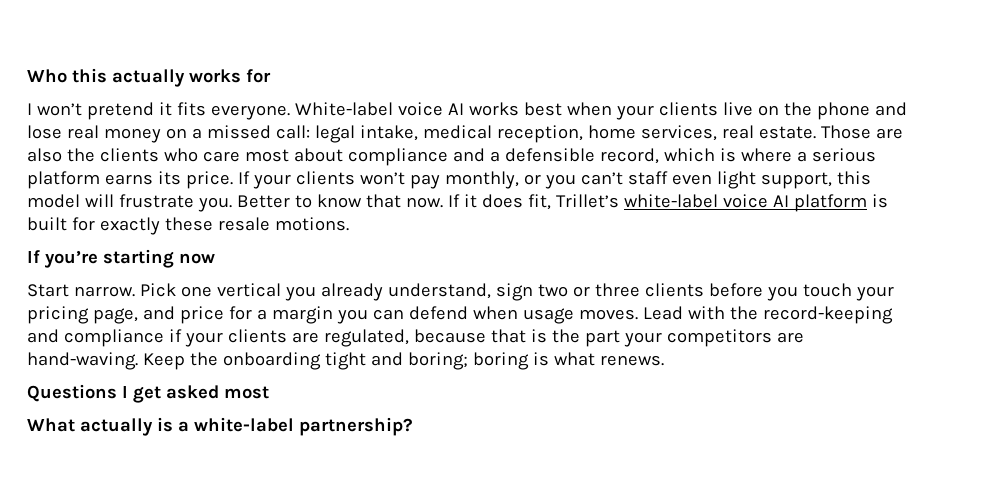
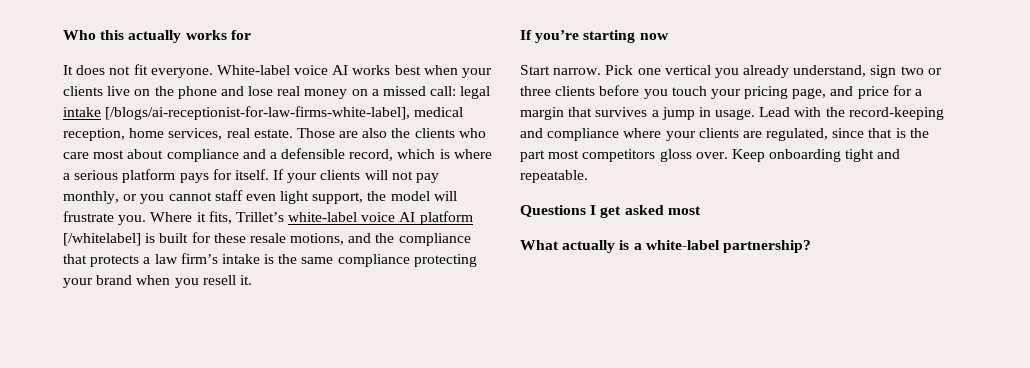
[27,102,206,120] I won’t pretend it fits -> [63,64,148,75] It does not fit
[359,125,418,141] intake, -> [63,106,411,120] intake [/blogs/ai-receptionist-for-law-firms-white-label],
[104,171,233,189] earns its price. -> [179,169,269,183] pays for itself.
[359,172,405,185] won’t -> [364,170,413,180] will not
[580,172,623,185] can’t -> [168,192,212,201] cannot
[836,171,871,185] this -> [367,191,387,201] the
[236,194,551,210] Better to know that now. If it does fit, -> [150,211,232,224] Where it fits,
(867, 203) none -> [63,233,141,246] [/whitelabel]
[99,217,160,235] exactly -> (211, 237) none
[274,217,349,231] motions. -> [290,233,471,246] [63,253,477,267] [63,275,252,288] motions, and the compliance that protects a law firm’s intake is the same compliance protecting your brand when you resell it.
[336,306,638,324] you can defend when usage moves. -> [568,107,756,120] that survives a jump in usage.
[168,329,182,342] if -> [623,128,662,138] where
[413,329,486,343] because -> [832,128,865,138] since
[623,329,804,347] [27,352,664,370] your competitors are hand-waving. Keep the onboarding tight and boring; boring is what renews. -> [548,149,901,162] [520,170,588,183] most competitors gloss over. Keep onboarding tight and repeatable.

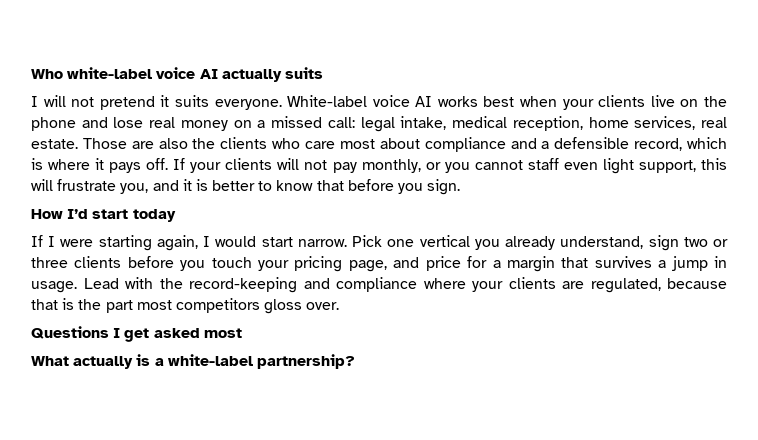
[100,30,251,43] [63,64,148,75] this actually works for // It does not fit -> [67,67,323,82] [31,95,209,110] white-label voice AI actually suits // I will not pretend it suits
[63,106,411,120] intake [/blogs/ai-receptionist-for-law-firms-white-label], -> [400,116,447,130] intake,
[63,169,269,183] a serious platform pays for itself. -> [95,158,169,173] it pays off.
[367,191,457,201] [63,211,473,225] [63,232,471,246] [63,253,477,267] [63,275,252,288] [520,30,669,43] [520,65,550,75] the model will frustrate you. Where it fits, Trillet’s white-label voice AI platform [/whitelabel] is built for these resale motions, and the compliance that protects a law firm’s intake is the same compliance protecting your brand when you resell it. // If you’re starting now // Start -> [701,158,728,170] [31,179,461,195] [31,209,176,222] [31,235,293,251] this will frustrate you, and it is better to know that before you sign. // How I’d start today // If I were starting again, I would start
[832,128,865,138] since -> [667,278,727,289] because
[731,149,901,162] [520,170,588,183] Keep onboarding tight and repeatable. -> (340, 306) none

